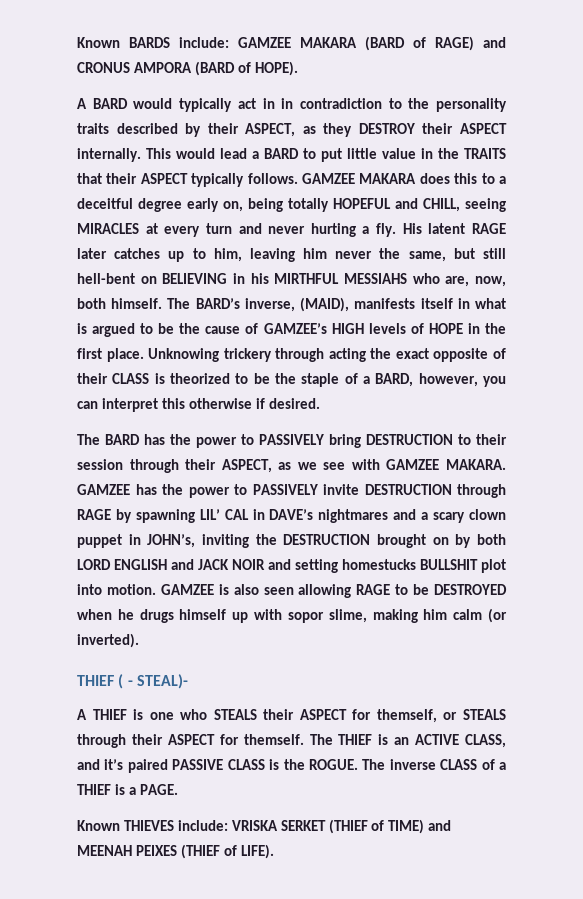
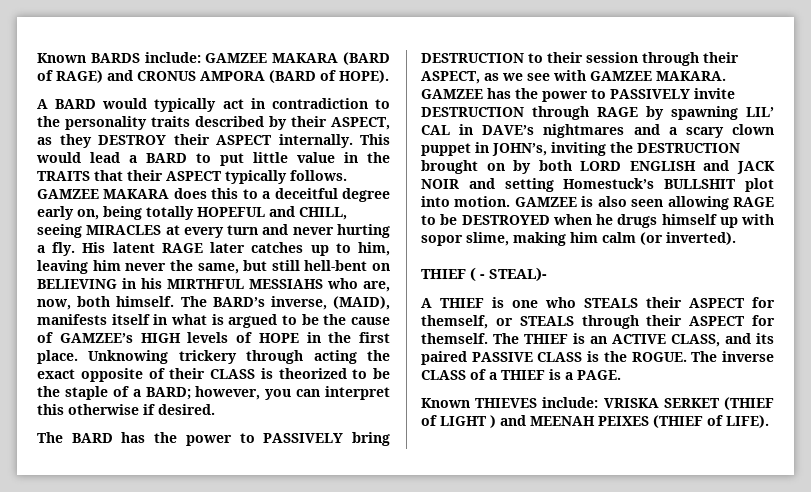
[281,98,294,109] in -> (265, 103) none
[375,373,414,387] BARD, -> [145,387,191,400] BARD;
[342,559,416,570] homestucks -> [563,178,655,189] Homestuck’s
[104,759,124,770] it’s -> [756,333,774,344] its
[388,819,425,834] TIME) -> [440,415,496,428] LIGHT )

